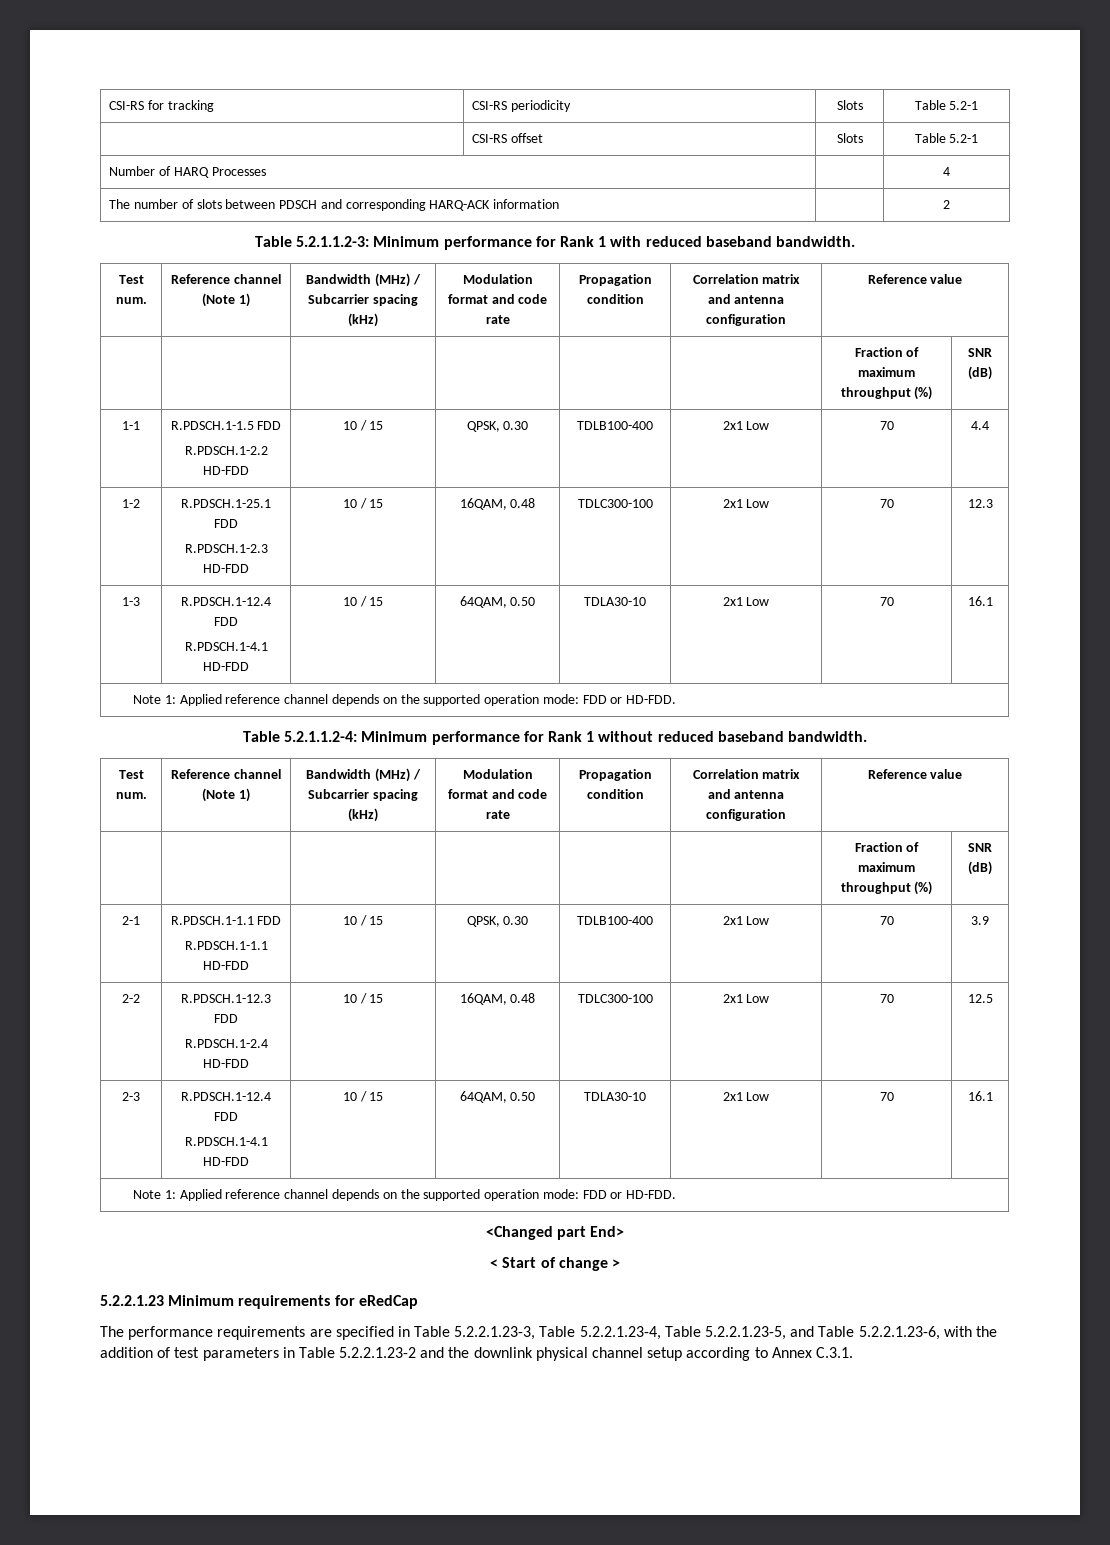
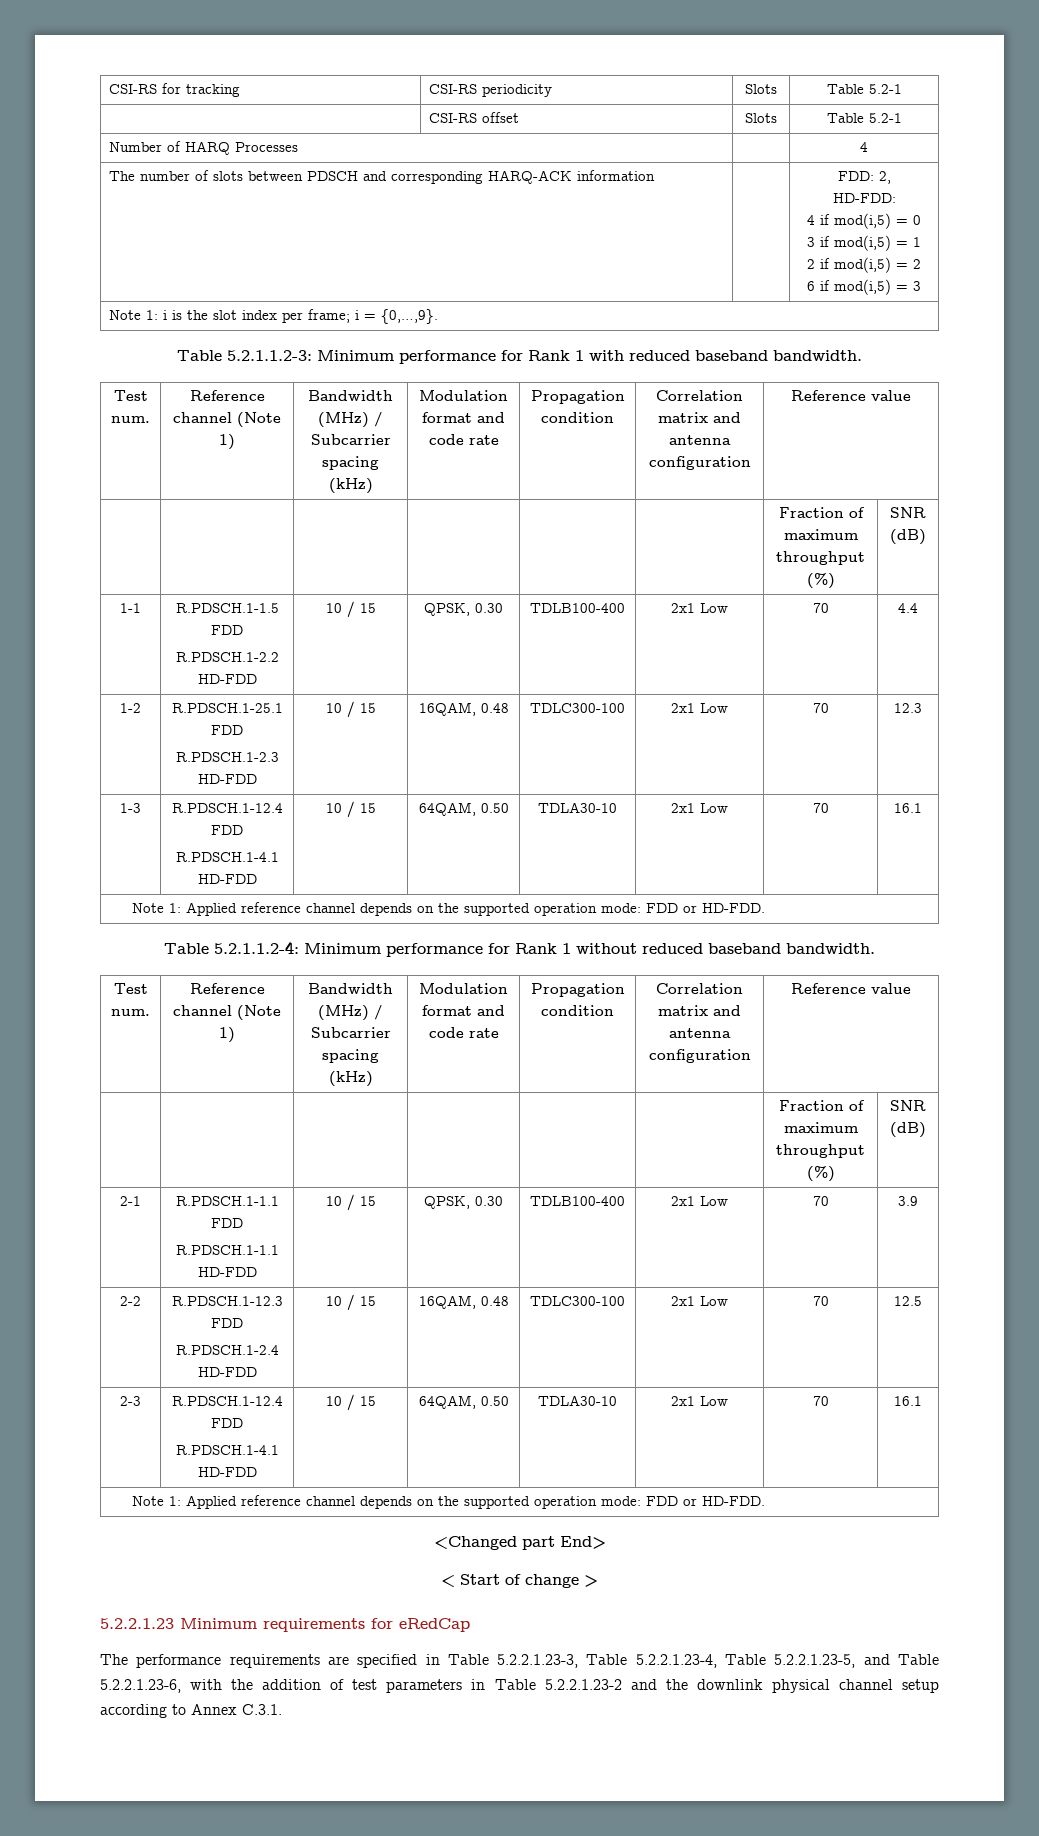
[943,200,950,209] 2 -> [837,171,891,184] [832,193,896,203] [807,213,921,229] [807,235,921,251] [807,257,921,273] [807,279,921,295] [108,309,438,324] FDD: 2, // HD-FDD: // 4 if mod(i,5) = 0 // 3 if mod(i,5) = 1 // 2 if mod(i,5) = 2 // 6 if mod(i,5) = 3 // Note 1: i is the slot index per frame; i = {0,…,9}.

